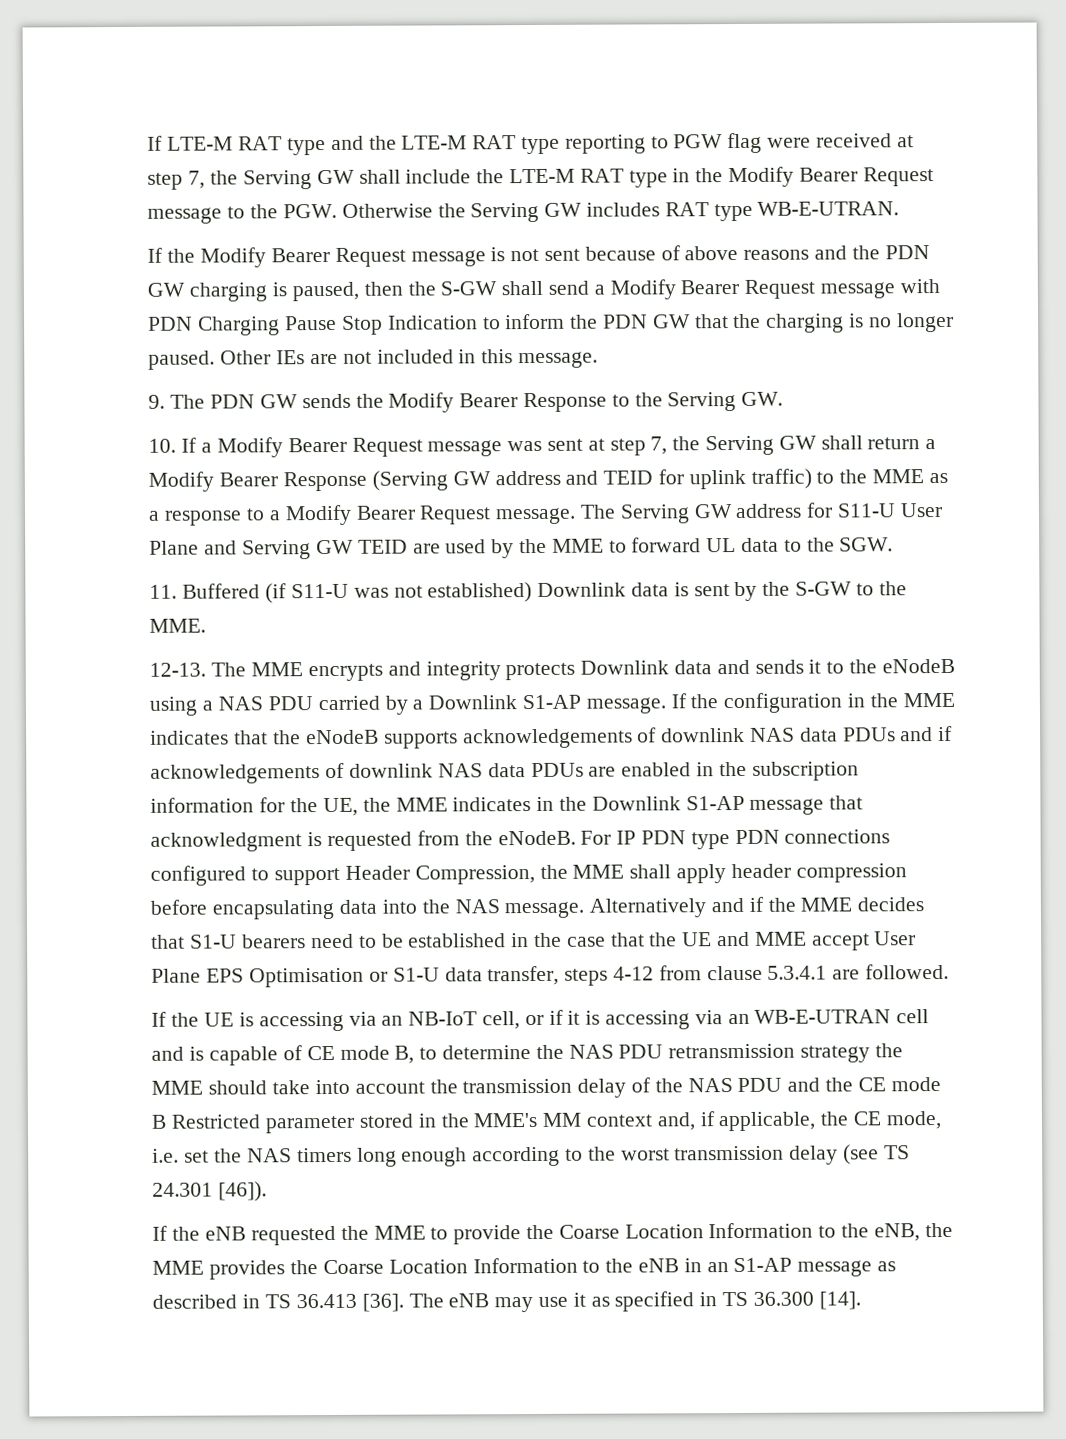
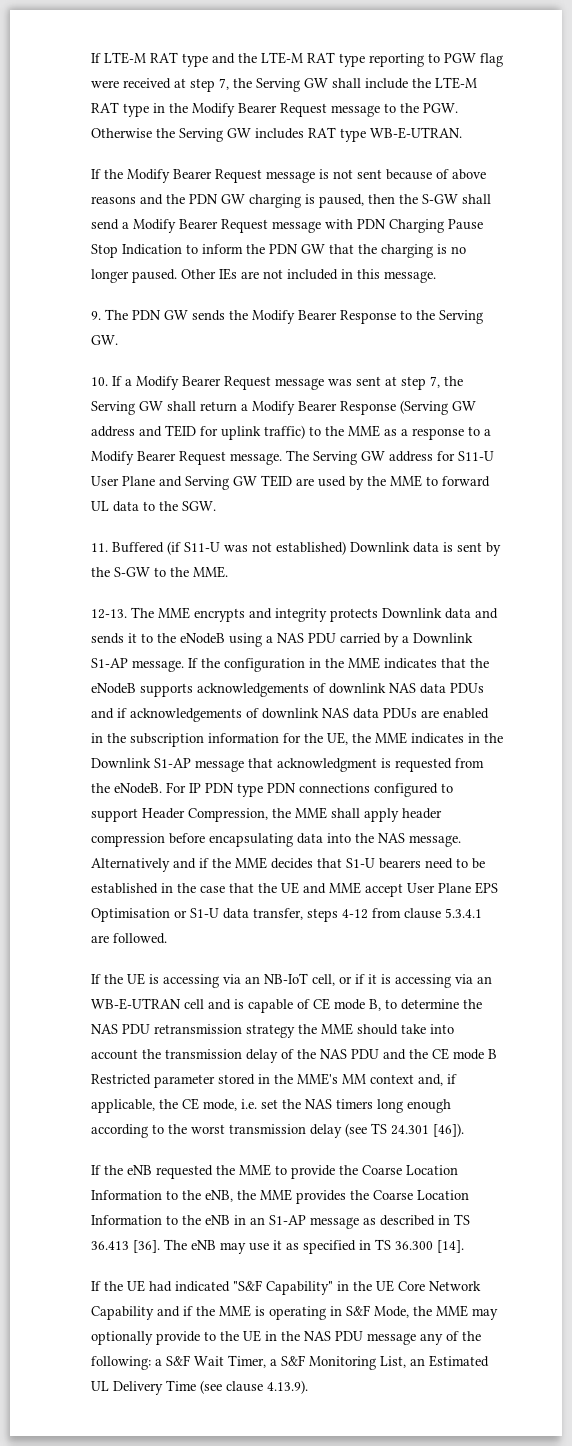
(861, 1300) none -> [90,1280,481,1295] [90,1305,498,1320] [90,1330,481,1345] [90,1355,489,1370] [90,1380,308,1395] // If the UE had indicated "S&F Capability" in the UE Core Network Capability and if the MME is operating in S&F Mode, the MME may optionally provide to the UE in the NAS PDU message any of the following: a S&F Wait Timer, a S&F Monitoring List, an Estimated UL Delivery Time (see clause 4.13.9).

